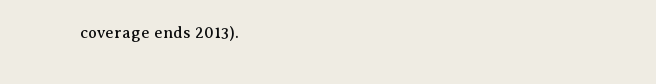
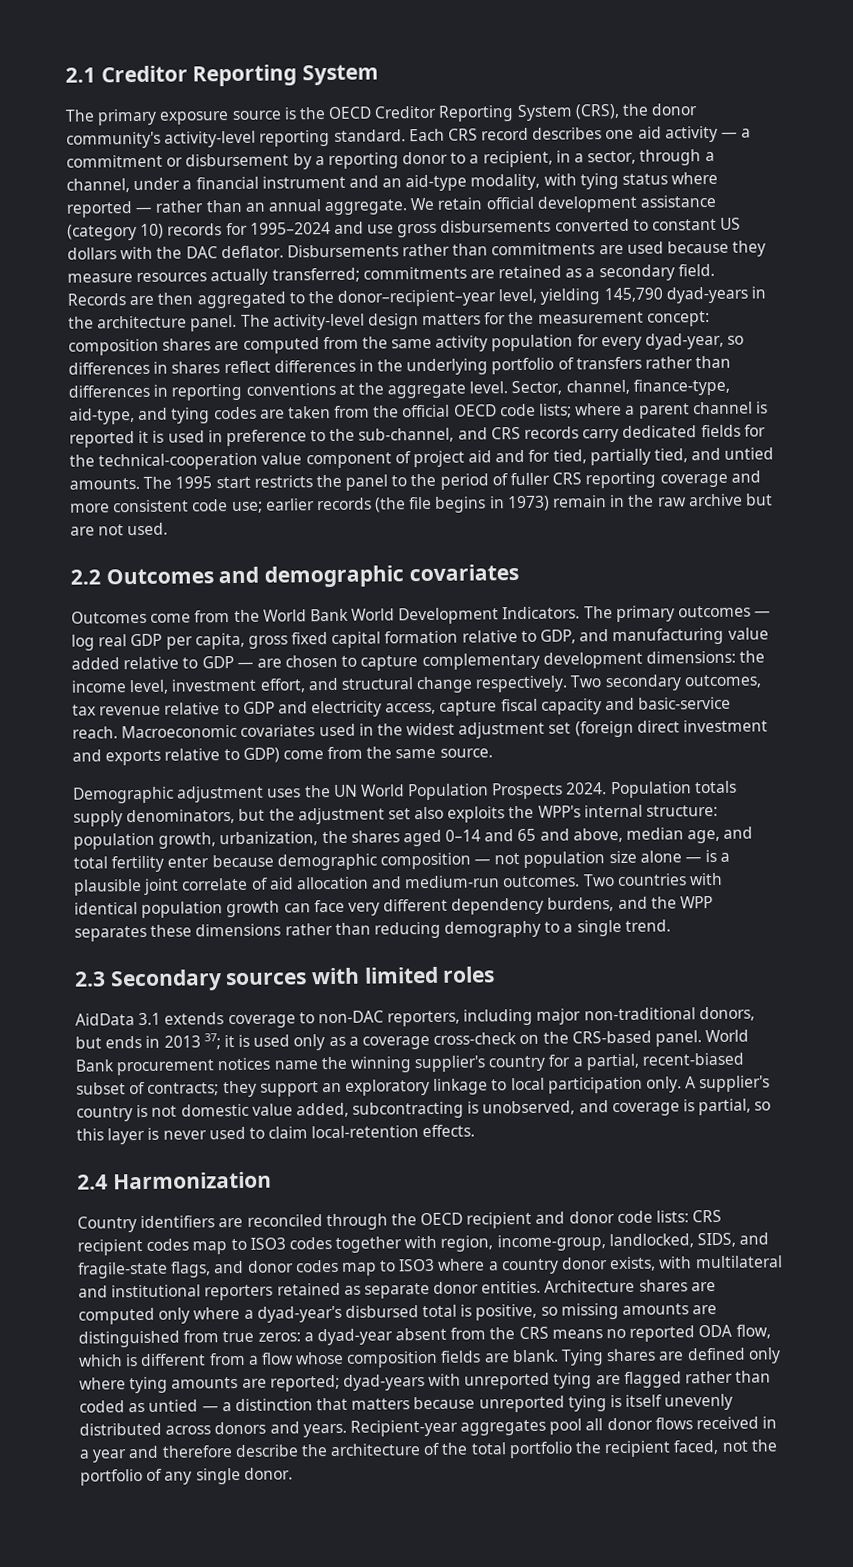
[80,26,239,42] coverage ends 2013). -> [65,64,380,87] [65,103,699,126] [66,125,752,149] [66,149,715,170] [66,171,719,193] [66,194,717,218] [67,217,742,241] [67,240,767,260] [67,263,715,286] [67,286,767,309] [68,311,710,332] [68,332,745,356] [68,355,732,376] [68,378,730,401] [69,401,768,425] [69,424,766,448] [69,447,775,471] [69,470,761,491] [70,493,773,514] [70,522,169,536] [70,564,519,588] [71,605,772,625] [71,627,769,651] [71,650,766,671] [71,674,762,695] [72,696,732,718] [72,719,769,739] [72,746,493,766] [73,780,737,804] [73,804,719,827] [73,826,754,850] [73,849,731,873] [73,872,724,896] [74,896,714,918] [74,919,671,942] [74,966,496,992] [75,1006,755,1029] [75,1029,750,1051] [75,1052,745,1076] [76,1075,771,1098] [76,1098,772,1122] [76,1124,476,1145] [77,1171,272,1190] [77,1209,723,1233] [77,1232,770,1256] [77,1255,783,1279] [78,1279,716,1301] [78,1303,718,1325] [78,1324,771,1348] [78,1347,781,1368] [79,1370,772,1394] [79,1393,734,1413] [79,1416,778,1438] [79,1439,778,1463] [80,1467,293,1486] 2.1 Creditor Reporting System // The primary exposure source is the OECD Creditor Reporting System (CRS), the donor community's activity-level reporting standard. Each CRS record describes one aid activity — a commitment or disbursement by a reporting donor to a recipient, in a sector, through a channel, under a financial instrument and an aid-type modality, with tying status where reported — rather than an annual aggregate. We retain official development assistance (category 10) records for 1995–2024 and use gross disbursements converted to constant US dollars with the DAC deflator. Disbursements rather than commitments are used because they measure resources actually transferred; commitments are retained as a secondary field. Records are then aggregated to the donor–recipient–year level, yielding 145,790 dyad-years in the architecture panel. The activity-level design matters for the measurement concept: composition shares are computed from the same activity population for every dyad-year, so differences in shares reflect differences in the underlying portfolio of transfers rather than differences in reporting conventions at the aggregate level. Sector, channel, finance-type, aid-type, and tying codes are taken from the official OECD code lists; where a parent channel is reported it is used in preference to the sub-channel, and CRS records carry dedicated fields for the technical-cooperation value component of project aid and for tied, partially tied, and untied amounts. The 1995 start restricts the panel to the period of fuller CRS reporting coverage and more consistent code use; earlier records (the file begins in 1973) remain in the raw archive but are not used. // 2.2 Outcomes and demographic covariates // Outcomes come from the World Bank World Development Indicators. The primary outcomes — log real GDP per capita, gross fixed capital formation relative to GDP, and manufacturing value added relative to GDP — are chosen to capture complementary development dimensions: the income level, investment effort, and structural change respectively. Two secondary outcomes, tax revenue relative to GDP and electricity access, capture fiscal capacity and basic-service reach. Macroeconomic covariates used in the widest adjustment set (foreign direct investment and exports relative to GDP) come from the same source. // Demographic adjustment uses the UN World Population Prospects 2024. Population totals supply denominators, but the adjustment set also exploits the WPP's internal structure: population growth, urbanization, the shares aged 0–14 and 65 and above, median age, and total fertility enter because demographic composition — not population size alone — is a plausible joint correlate of aid allocation and medium-run outcomes. Two countries with identical population growth can face very different dependency burdens, and the WPP separates these dimensions rather than reducing demography to a single trend. // 2.3 Secondary sources with limited roles // AidData 3.1 extends coverage to non-DAC reporters, including major non-traditional donors, but ends in 2013 37; it is used only as a coverage cross-check on the CRS-based panel. World Bank procurement notices name the winning supplier's country for a partial, recent-biased subset of contracts; they support an exploratory linkage to local participation only. A supplier's country is not domestic value added, subcontracting is unobserved, and coverage is partial, so this layer is never used to claim local-retention effects. // 2.4 Harmonization // Country identifiers are reconciled through the OECD recipient and donor code lists: CRS recipient codes map to ISO3 codes together with region, income-group, landlocked, SIDS, and fragile-state flags, and donor codes map to ISO3 where a country donor exists, with multilateral and institutional reporters retained as separate donor entities. Architecture shares are computed only where a dyad-year's disbursed total is positive, so missing amounts are distinguished from true zeros: a dyad-year absent from the CRS means no reported ODA flow, which is different from a flow whose composition fields are blank. Tying shares are defined only where tying amounts are reported; dyad-years with unreported tying are flagged rather than coded as untied — a distinction that matters because unreported tying is itself unevenly distributed across donors and years. Recipient-year aggregates pool all donor flows received in a year and therefore describe the architecture of the total portfolio the recipient faced, not the portfolio of any single donor.

